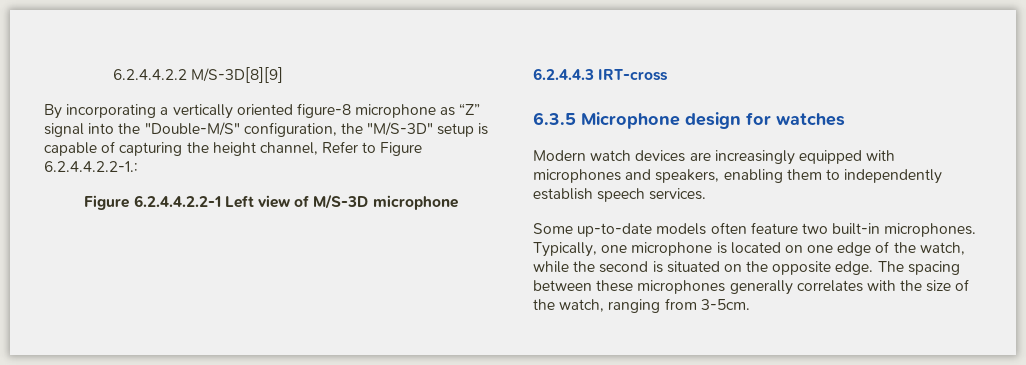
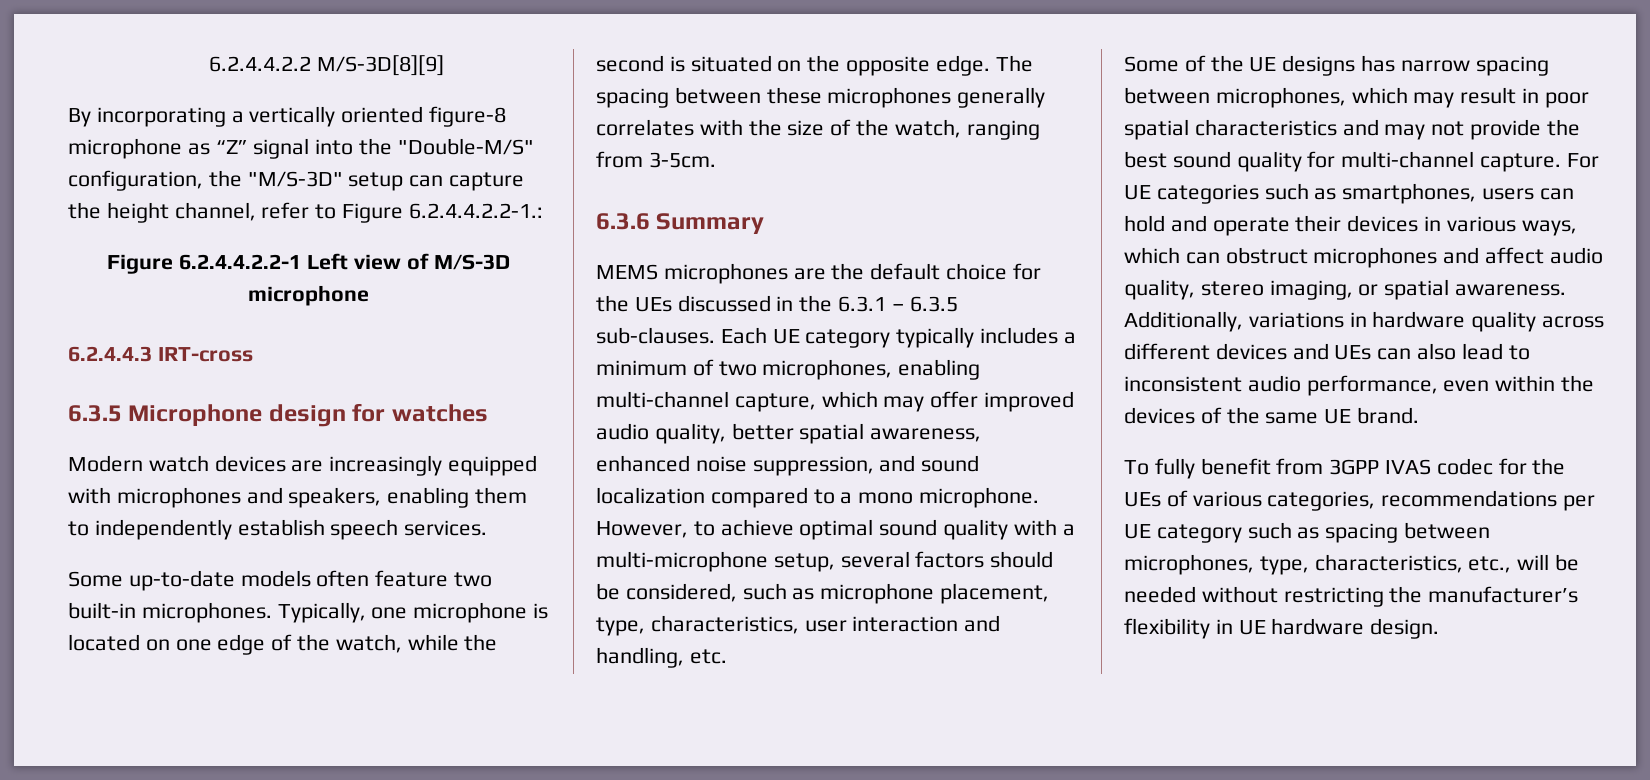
[478,123,489,135] [44,141,183,156] is capable of capturing -> [409,172,525,191] can capture
[322,141,359,153] Refer -> [261,202,310,219] refer
(750, 304) none -> [596,213,765,234] [596,263,1041,284] [596,295,958,312] [596,327,1076,348] [596,359,981,380] [596,391,1075,412] [596,423,982,444] [596,455,980,476] [596,487,1040,508] [596,519,1075,540] [596,551,1054,572] [596,583,1050,604] [596,615,1001,636] [596,647,727,668] [1124,55,1549,76] [1124,87,1589,108] [1124,119,1580,140] [1124,151,1599,172] [1124,183,1574,204] [1124,215,1577,236] [1124,247,1603,268] [1124,279,1567,300] [1124,311,1605,332] [1124,343,1530,360] [1124,375,1595,396] [1124,407,1420,424] [1124,458,1566,479] [1124,490,1596,511] [1124,522,1491,543] [1124,554,1580,575] [1124,586,1579,607] [1124,618,1440,639] // 6.3.6 Summary // MEMS microphones are the default choice for the UEs discussed in the 6.3.1 – 6.3.5 sub-clauses. Each UE category typically includes a minimum of two microphones, enabling multi-channel capture, which may offer improved audio quality, better spatial awareness, enhanced noise suppression, and sound localization compared to a mono microphone. However, to achieve optimal sound quality with a multi-microphone setup, several factors should be considered, such as microphone placement, type, characteristics, user interaction and handling, etc. // Some of the UE designs has narrow spacing between microphones, which may result in poor spatial characteristics and may not provide the best sound quality for multi-channel capture. For UE categories such as smartphones, users can hold and operate their devices in various ways, which can obstruct microphones and affect audio quality, stereo imaging, or spatial awareness. Additionally, variations in hardware quality across different devices and UEs can also lead to inconsistent audio performance, even within the devices of the same UE brand. // To fully benefit from 3GPP IVAS codec for the UEs of various categories, recommendations per UE category such as spacing between microphones, type, characteristics, etc., will be needed without restricting the manufacturer’s flexibility in UE hardware design.

